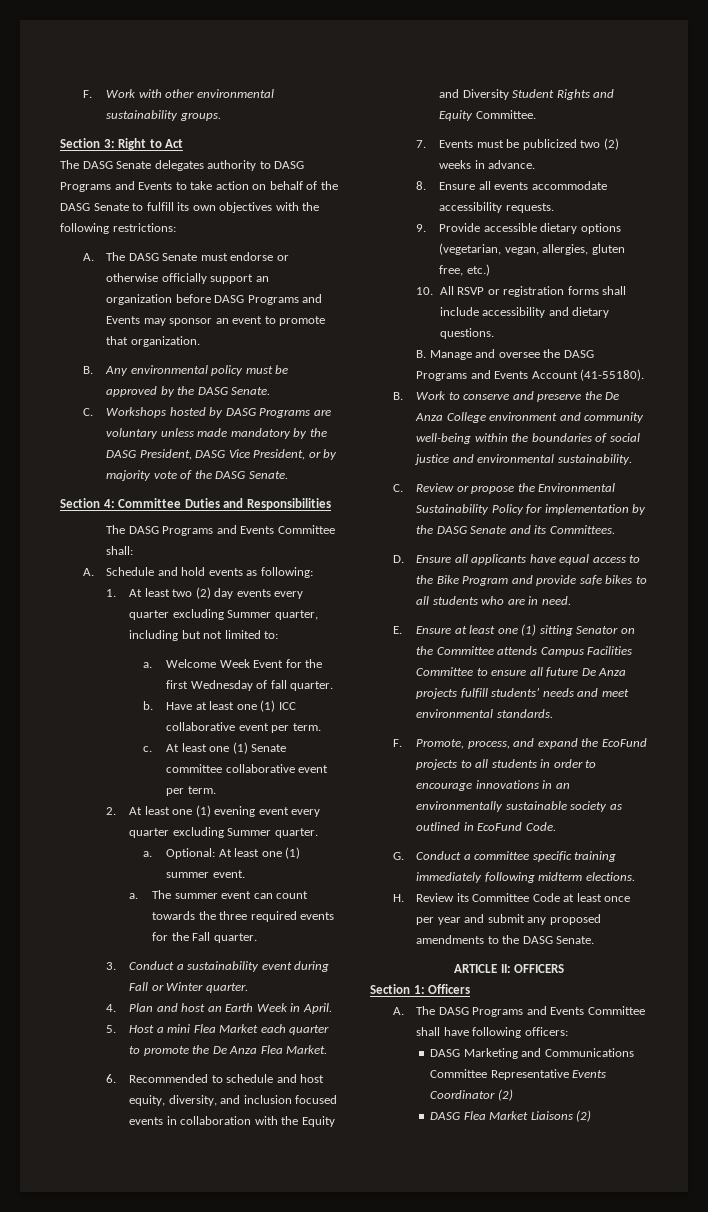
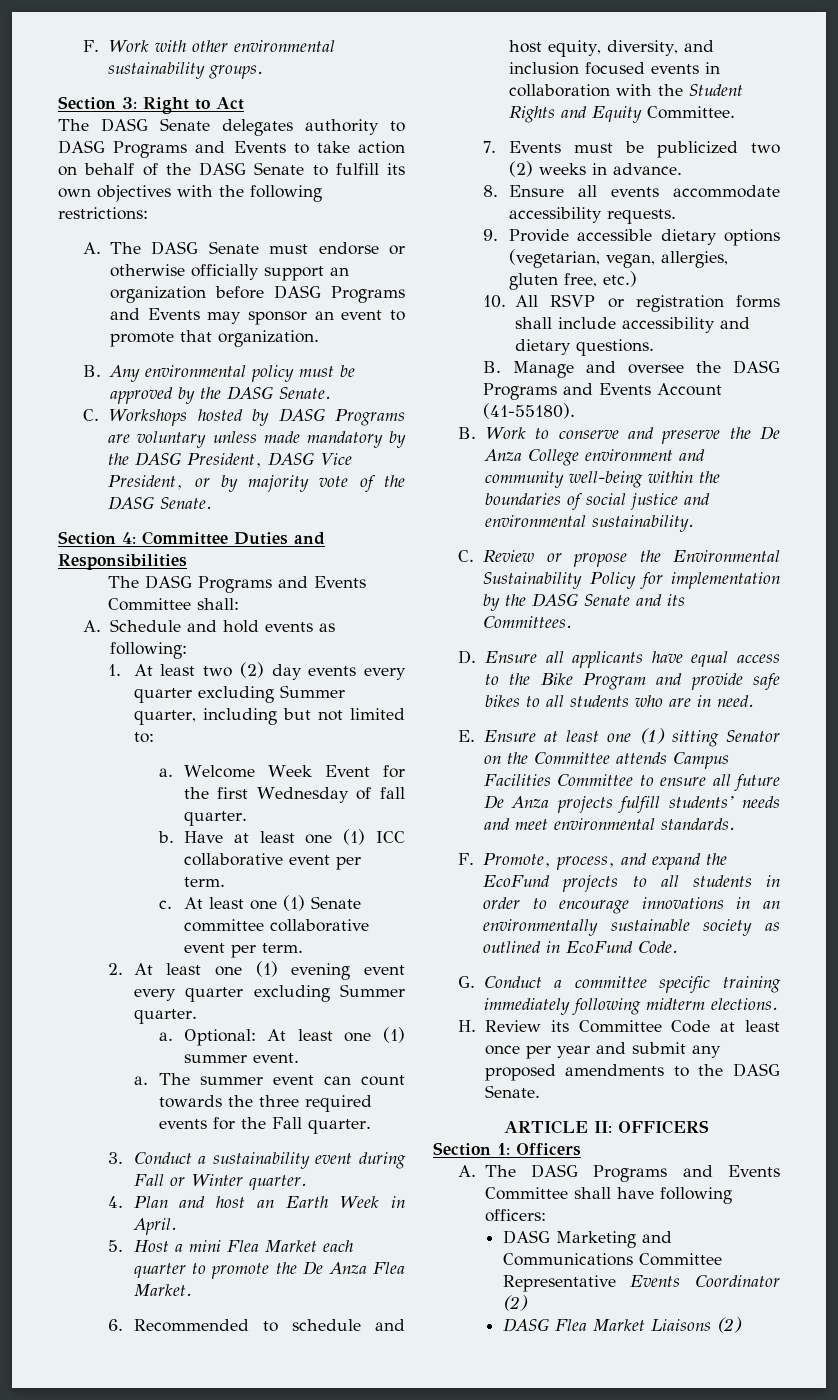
[301,1116,335,1127] [439,89,509,100] Equity and Diversity -> (683, 90) none

